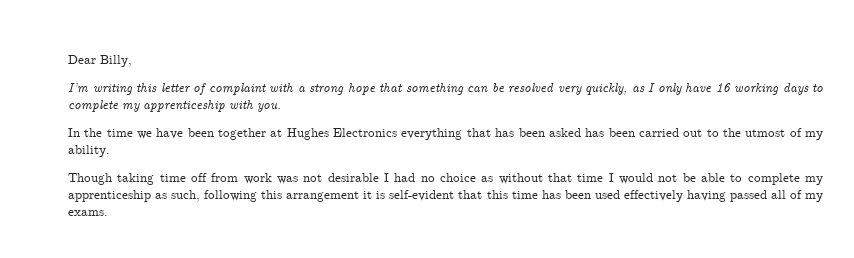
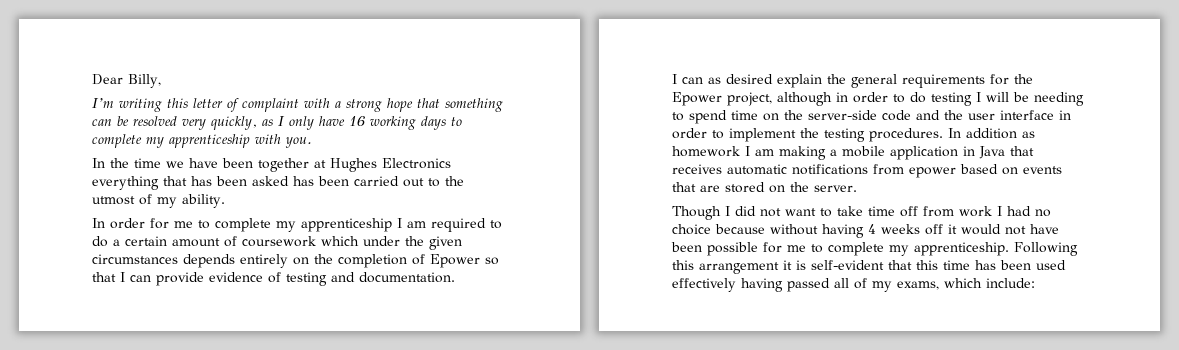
[68,173,155,185] Though taking -> [92,218,502,232] [92,236,462,250] [92,254,499,268] [92,272,455,286] [672,74,1033,88] [672,92,1084,106] [672,110,1071,124] [672,128,1035,142] [672,146,1034,160] [672,164,1062,178] [672,182,857,193] [672,206,863,220] In order for me to complete my apprenticeship I am required to do a certain amount of coursework which under the given circumstances depends entirely on the completion of Epower so that I can provide evidence of testing and documentation. // I can as desired explain the general requirements for the Epower project, although in order to do testing I will be needing to spend time on the server-side code and the user interface in order to implement the testing procedures. In addition as homework I am making a mobile application in Java that receives automatic notifications from epower based on events that are stored on the server. // Though I did not want to take
[277,173,379,184] was not desirable -> (992, 211) none
[481,173,824,185] [68,190,258,202] as without that time I would not be able to complete my apprenticeship as such, following -> [715,224,1059,238] [671,242,1078,256] because without having 4 weeks off it would not have been possible for me to complete my apprenticeship. Following
[68,210,108,216] exams. -> [897,278,1035,290] exams, which include:

